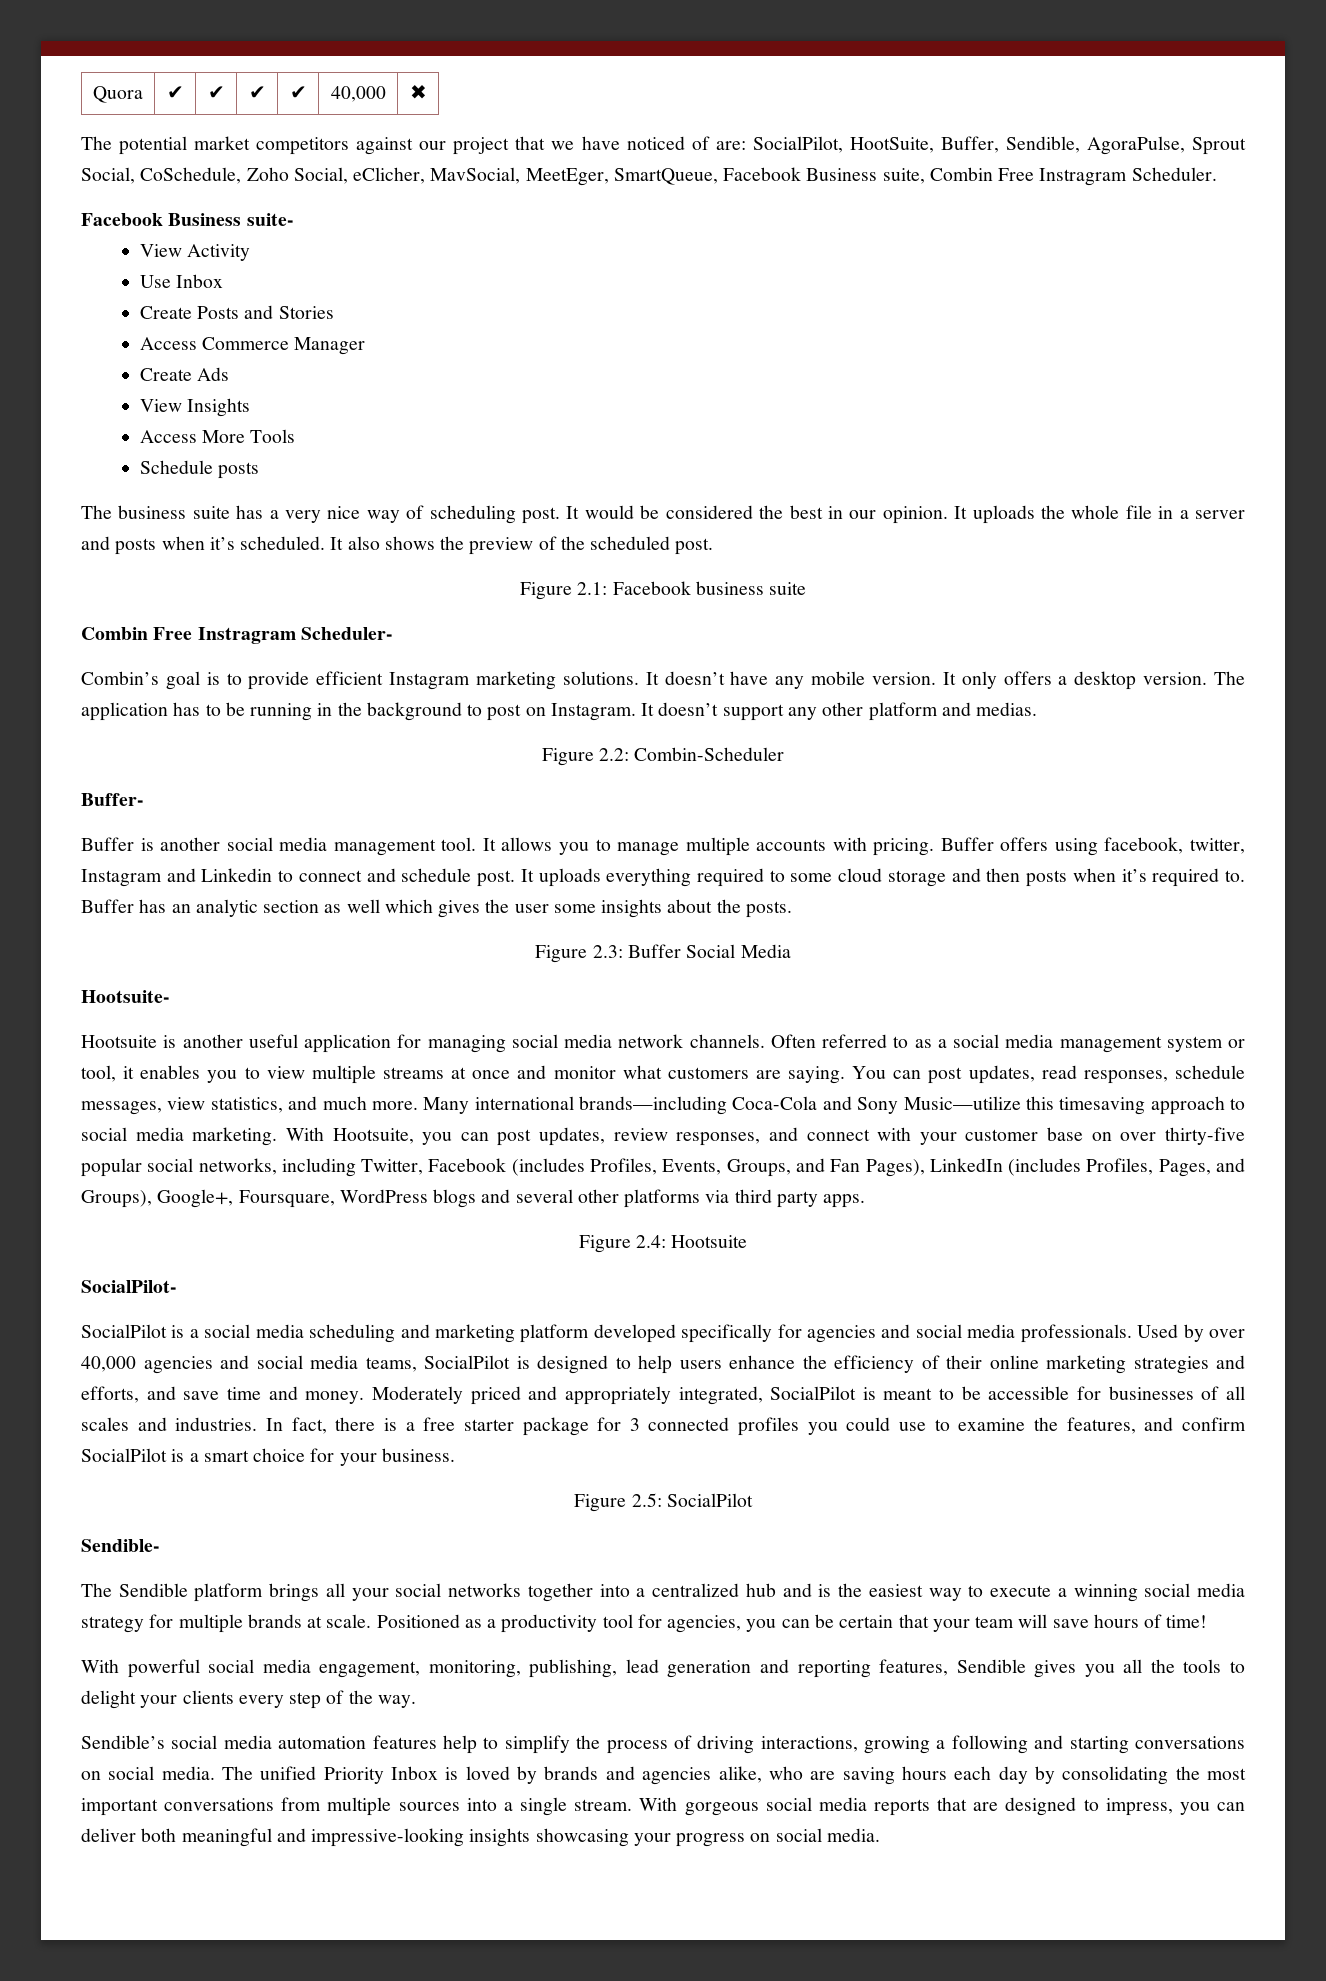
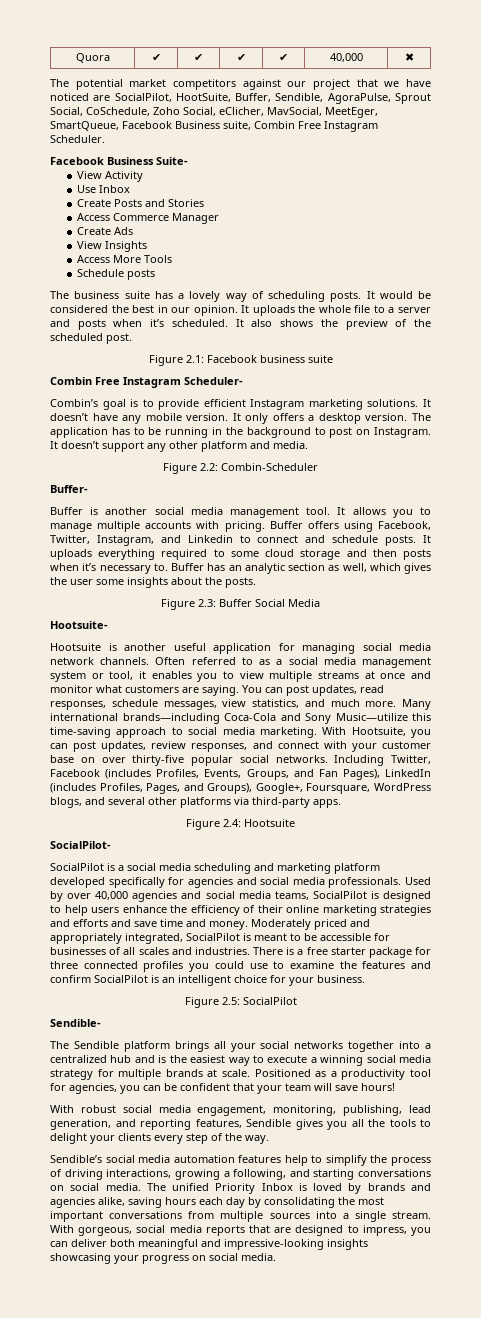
[691,136,746,150] of are: -> [93,95,111,101] are
[1039,168,1128,186] Instragram -> [324,121,378,132] Instagram
[246,213,294,226] suite- -> [156,157,188,165] Suite-
[285,506,361,523] very nice -> [189,291,221,302] lovely
[522,507,561,524] post. -> [330,291,362,302] posts.
[1158,506,1174,519] in -> [373,305,385,313] to
[197,627,296,644] Instragram -> [123,377,181,388] Instagram
[976,702,1038,716] medias. -> [273,441,308,449] media.
[1104,837,1245,854] [81,869,162,887] facebook, twitter, Instagram -> [378,521,431,530] [50,535,154,546] Facebook, Twitter, Instagram,
[477,870,516,887] post. -> [385,535,417,546] posts.
[1152,868,1220,887] required -> [99,565,151,574] necessary
[346,899,380,913] well -> [342,563,367,572] well,
[1059,1097,1146,1115] timesaving -> [50,727,111,738] time-saving
[198,1158,356,1177] networks, including -> [275,755,385,766] networks. Including
[433,1189,477,1208] blogs -> [50,797,82,808] blogs,
[734,1189,818,1208] third party -> [252,797,310,808] third-party
[81,1386,139,1403] efforts, -> [73,919,108,927] efforts
[265,1417,376,1434] In fact, there -> [253,947,283,955] There
[629,1418,640,1431] 3 -> [50,961,78,969] three
[1066,1417,1136,1434] features, -> [362,961,406,969] features
[189,1450,249,1462] a smart -> [162,975,231,986] an intelligent
[839,1615,894,1628] certain -> [180,1083,230,1091] confident
[1093,1614,1208,1628] [81,1659,200,1678] hours of time! // With powerful -> [361,1083,395,1091] [50,1105,116,1113] hours! // With robust
[667,1660,752,1678] generation -> [50,1119,111,1130] generation,
[951,1735,1028,1754] following -> [233,1169,287,1180] following,
[768,1766,836,1780] who are -> (125, 1201) none
[684,1802,759,1816] gorgeous -> [78,1227,133,1236] gorgeous,

